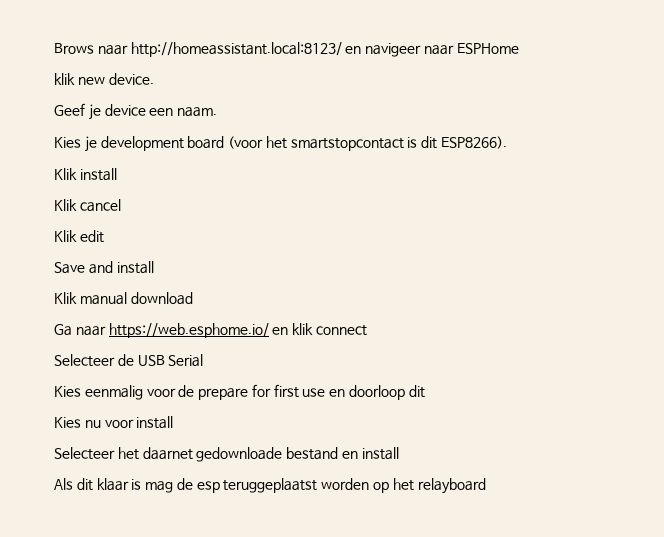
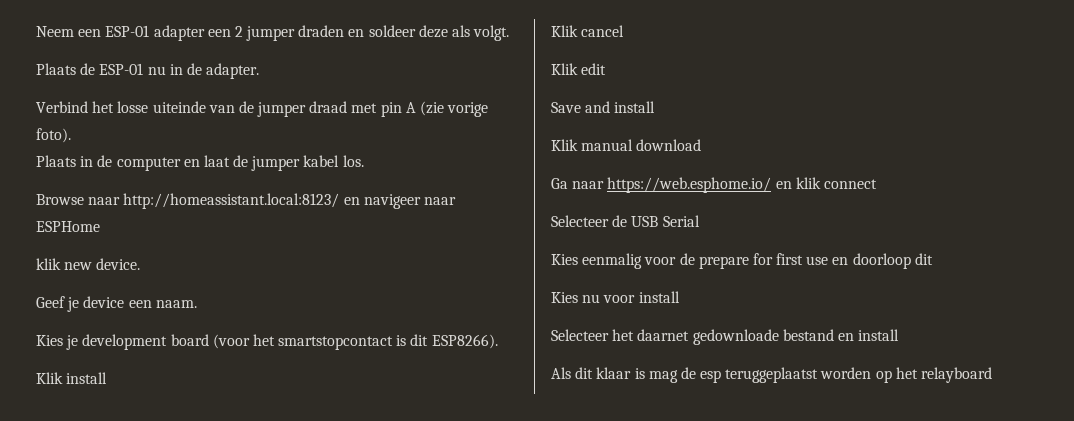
[54,43,94,54] Brows -> [36,25,510,41] [36,63,260,79] [36,101,489,117] [36,128,71,143] [36,155,364,171] [36,194,84,205] Neem een ESP-01 adapter een 2 jumper draden en soldeer deze als volgt. // Plaats de ESP-01 nu in de adapter. // Verbind het losse uiteinde van de jumper draad met pin A (zie vorige foto). // Plaats in de computer en laat de jumper kabel los. // Browse

